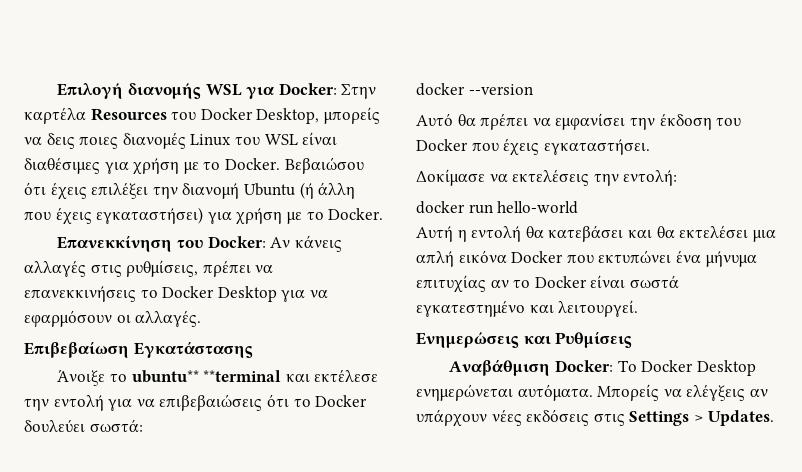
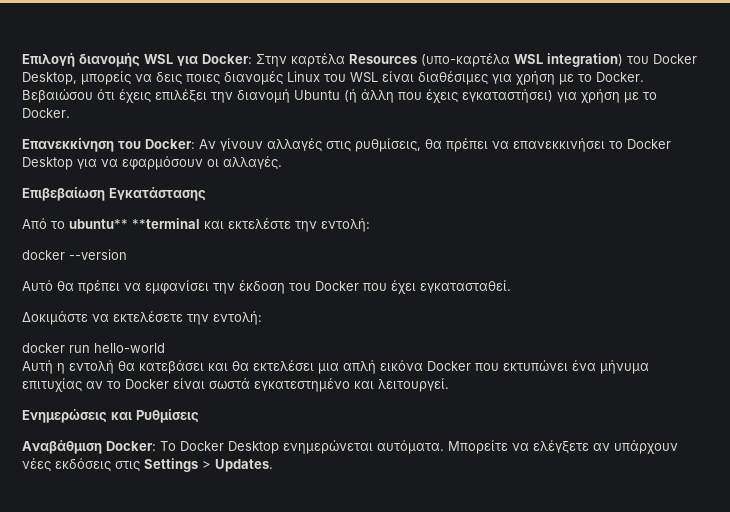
(167, 114) none -> [421,53,623,67] (υπο-καρτέλα WSL integration)
[294,235,342,252] κάνεις -> [220,138,263,151] γίνουν
[202,260,274,277] [24,286,136,302] πρέπει να επανεκκινήσεις -> [425,138,605,152] θα πρέπει να επανεκκινήσει
[57,369,106,386] Άνοιξε -> [22,218,47,229] Από
[314,369,379,383] [24,394,368,411] [24,419,143,433] εκτέλεσε την εντολή για να επιβεβαιώσεις ότι το Docker δουλεύει σωστά: -> [228,218,370,232] εκτελέστε την εντολή:
[503,138,650,156] [416,169,590,186] έχεις εγκαταστήσει. // Δοκίμασε να εκτελέσεις -> [391,280,511,294] [22,311,183,325] έχει εγκατασταθεί. // Δοκιμάστε να εκτελέσετε
[597,384,746,401] Μπορείς να ελέγξεις -> [448,440,589,454] Μπορείτε να ελέγξετε

